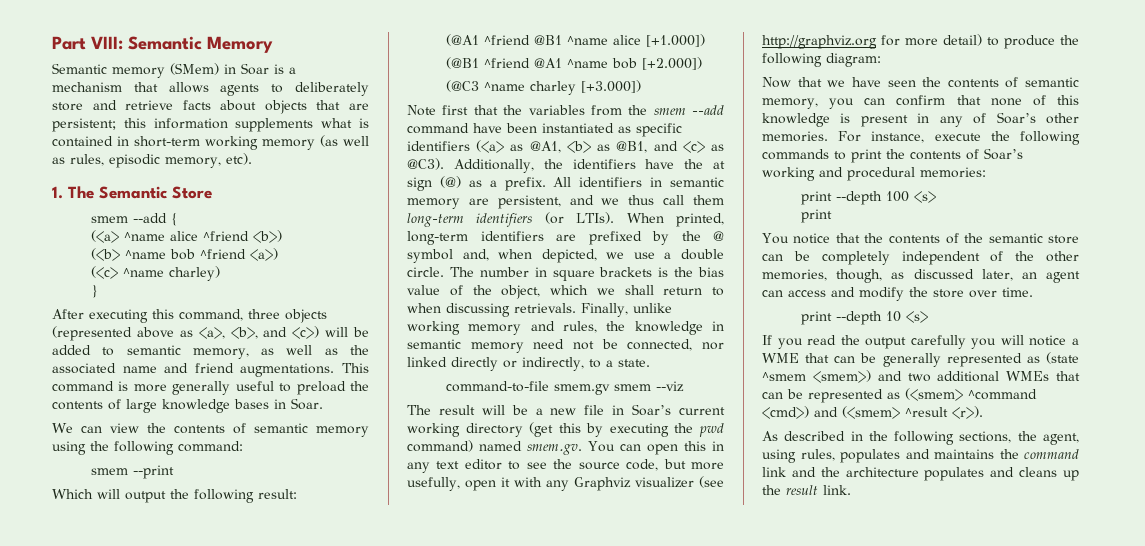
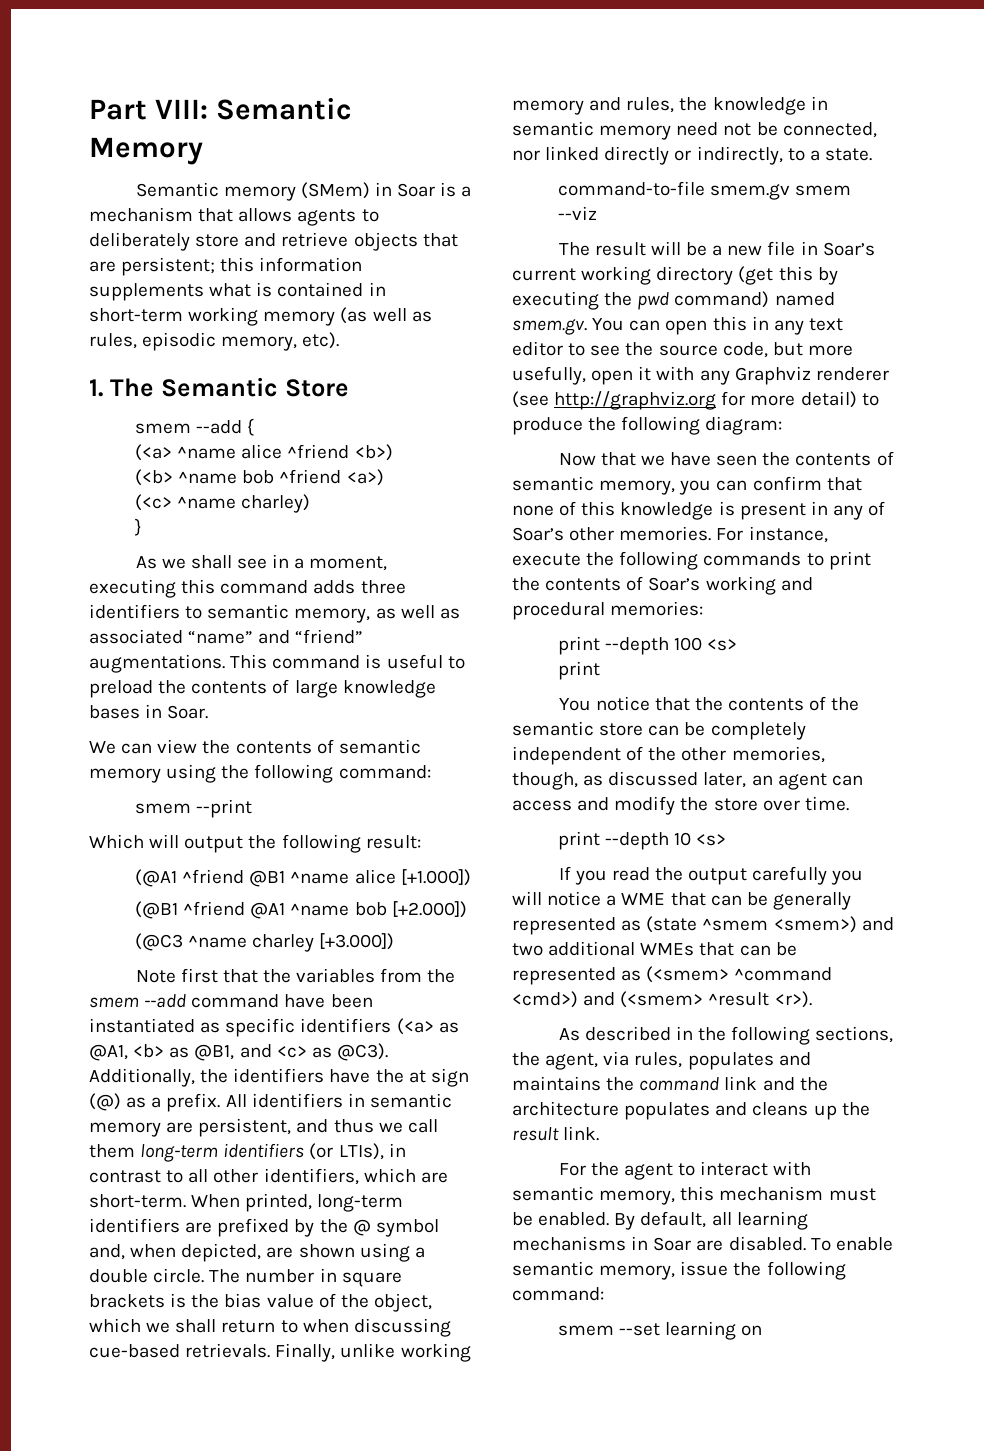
[182,100,257,111] facts about -> (349, 239) none
[52,309,327,323] [52,326,369,341] [52,345,91,355] After executing this command, three objects (represented above as <a>, <b>, and <c>) will be added -> [135,554,388,571] [89,579,406,598] [89,604,180,619] As we shall see in a moment, executing this command adds three identifiers
[350,345,369,355] [52,363,234,374] the associated name and friend -> [89,629,364,644] associated “name” and “friend”
[133,381,231,395] more generally -> (382, 661) none
[601,195,655,205] we thus -> [333,1119,403,1133] thus we
[576,212,615,224] LTIs). -> [338,1143,406,1160] [89,1168,448,1185] [89,1194,186,1208] LTIs), in contrast to all other identifiers, which are short-term.
[606,252,655,259] we use -> [266,1243,410,1262] are shown using
(510, 310) none -> [89,1344,180,1358] cue-based
[634,477,694,488] visualizer -> [815,367,889,381] renderer
[762,449,796,463] using -> [603,1051,630,1066] via
(851, 490) none -> [558,1161,812,1180] [512,1186,876,1205] [512,1211,808,1230] [512,1236,893,1251] [512,1261,846,1280] [512,1287,604,1301] [558,1321,763,1340] // For the agent to interact with semantic memory, this mechanism must be enabled. By default, all learning mechanisms in Soar are disabled. To enable semantic memory, issue the following command: // smem --set learning on

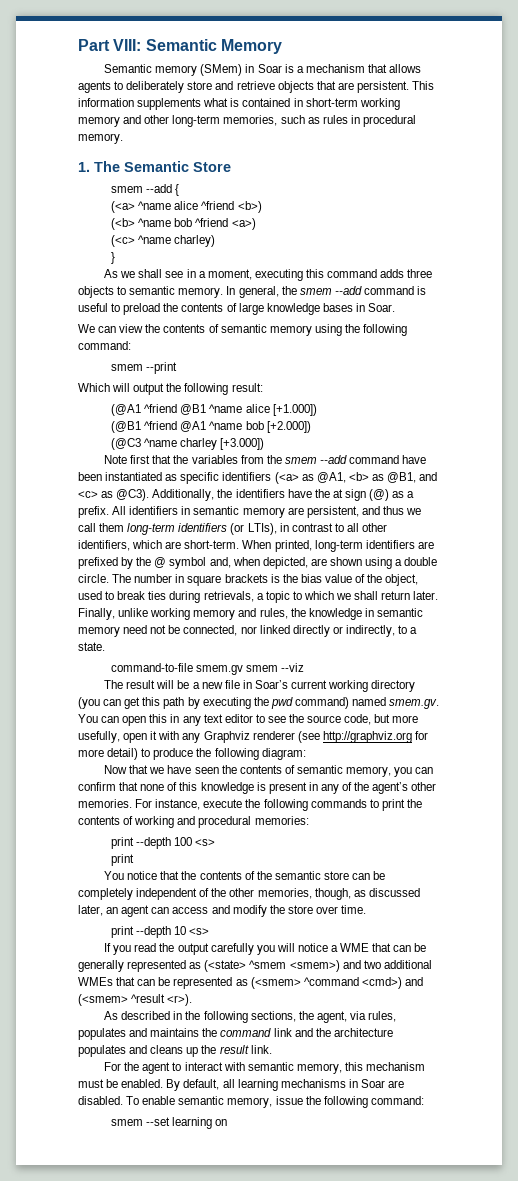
[121,257,255,276] persistent; this -> [356,81,435,93] persistent. This
[340,307,432,324] [89,332,340,351] (as well as rules, episodic memory, etc). -> [123,115,416,127] [78,133,123,144] and other long-term memories, such as rules in procedural memory.
[89,604,180,619] identifiers -> [78,286,114,298] objects
[294,605,460,623] [89,629,364,644] [89,654,268,673] memory, as well as associated “name” and “friend” augmentations. This -> [178,286,362,298] memory. In general, the smem --add
[89,1318,451,1337] [89,1343,271,1358] which we shall return to when discussing cue-based retrievals. -> [78,591,439,603] used to break ties during retrievals, a topic to which we shall return later.
[738,266,813,285] (get this -> [78,697,185,709] (you can get this path
[512,527,564,541] Soar’s -> [354,782,409,794] the agent’s
[648,577,701,591] Soar’s -> (134, 820) none
[646,916,698,933] (state -> [204,960,247,972] (<state>

